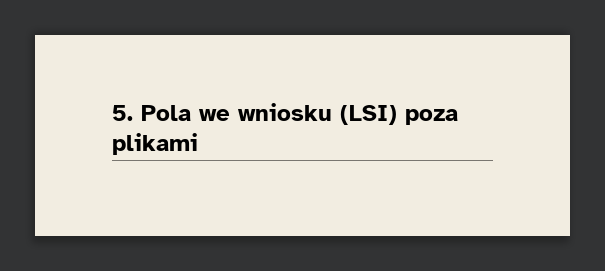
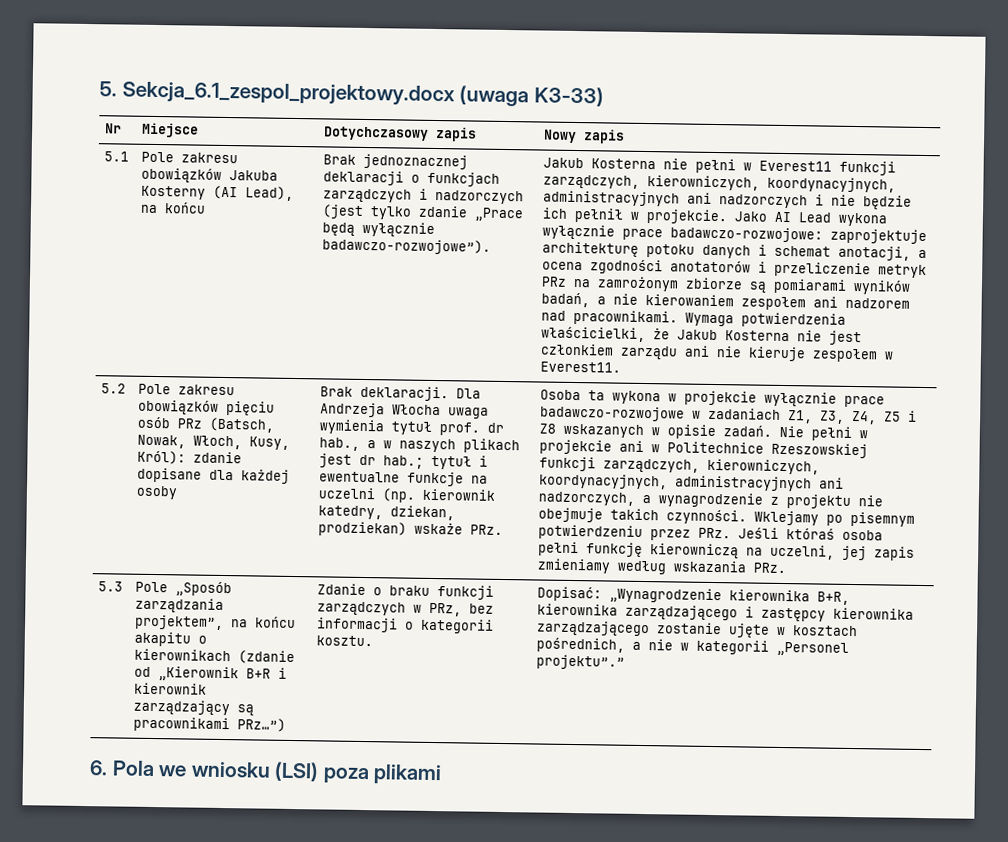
(133, 113) none -> [121,81,604,107] [105,123,123,134] [142,122,200,138] [324,126,478,142] [543,129,626,144] [104,151,130,162] [141,151,239,164] [141,167,279,183] [141,185,295,201] [140,202,207,214] [323,153,469,170] [323,170,501,187] [323,188,525,205] [322,204,525,222] [322,221,436,238] [322,238,492,255] [543,157,897,176] [543,174,897,193] [543,190,913,210] [542,207,889,227] [542,224,928,245] [542,241,928,261] [542,259,928,279] [541,276,912,295] [541,292,911,311] [541,309,847,328] [541,326,863,346] [540,343,895,363] [540,361,622,373] [101,383,127,394] [138,383,236,396] [138,399,276,416] [137,416,276,433] [137,434,291,450] [137,450,243,465] [137,467,291,484] [136,485,179,500] [320,385,482,402] [320,402,490,419] [319,419,505,436] [319,437,521,454] [319,453,489,470] [319,471,489,487] [318,487,497,503] [318,505,456,521] [318,521,504,537] [540,389,886,408] [540,405,918,425] [539,423,869,441] [539,439,869,459] [539,456,821,475] [539,473,845,492] [538,491,884,509] [538,507,916,527] [538,524,884,541] [538,541,916,561] [537,558,787,575] [98,581,124,592] [135,581,233,597] [135,597,225,614] [134,614,297,631] [134,631,208,647] [134,648,296,665] [134,666,288,682] [134,682,208,695] [133,699,255,716] [133,716,287,733] [317,583,495,600] [317,601,495,617] [316,617,495,634] [316,635,374,647] [537,586,851,605] [537,603,915,622] [536,620,859,638] [536,637,850,656] [536,654,626,670] [89,760,108,776] Sekcja_6.1_zespol_projektowy.docx (uwaga K3-33) // Nr | Miejsce | Dotychczasowy zapis | Nowy zapis // 5.1 | Pole zakresu obowiązków Jakuba Kosterny (AI Lead), na końcu | Brak jednoznacznej deklaracji o funkcjach zarządczych i nadzorczych (jest tylko zdanie „Prace będą wyłącznie badawczo-rozwojowe”). | Jakub Kosterna nie pełni w Everest11 funkcji zarządczych, kierowniczych, koordynacyjnych, administracyjnych ani nadzorczych i nie będzie ich pełnił w projekcie. Jako AI Lead wykona wyłącznie prace badawczo-rozwojowe: zaprojektuje architekturę potoku danych i schemat anotacji, a ocena zgodności anotatorów i przeliczenie metryk PRz na zamrożonym zbiorze są pomiarami wyników badań, a nie kierowaniem zespołem ani nadzorem nad pracownikami. Wymaga potwierdzenia właścicielki, że Jakub Kosterna nie jest członkiem zarządu ani nie kieruje zespołem w Everest11. // 5.2 | Pole zakresu obowiązków pięciu osób PRz (Batsch, Nowak, Włoch, Kusy, Król): zdanie dopisane dla każdej osoby | Brak deklaracji. Dla Andrzeja Włocha uwaga wymienia tytuł prof. dr hab., a w naszych plikach jest dr hab.; tytuł i ewentualne funkcje na uczelni (np. kierownik katedry, dziekan, prodziekan) wskaże PRz. | Osoba ta wykona w projekcie wyłącznie prace badawczo-rozwojowe w zadaniach Z1, Z3, Z4, Z5 i Z8 wskazanych w opisie zadań. Nie pełni w projekcie ani w Politechnice Rzeszowskiej funkcji zarządczych, kierowniczych, koordynacyjnych, administracyjnych ani nadzorczych, a wynagrodzenie z projektu nie obejmuje takich czynności. Wklejamy po pisemnym potwierdzeniu przez PRz. Jeśli któraś osoba pełni funkcję kierowniczą na uczelni, jej zapis zmieniamy według wskazania PRz. // 5.3 | Pole „Sposób zarządzania projektem”, na końcu akapitu o kierownikach (zdanie od „Kierownik B+R i kierownik zarządzający są pracownikami PRz…”) | Zdanie o braku funkcji zarządczych w PRz, bez informacji o kategorii kosztu. | Dopisać: „Wynagrodzenie kierownika B+R, kierownika zarządzającego i zastępcy kierownika zarządzającego zostanie ujęte w kosztach pośrednich, a nie w kategorii „Personel projektu”.” // 6.

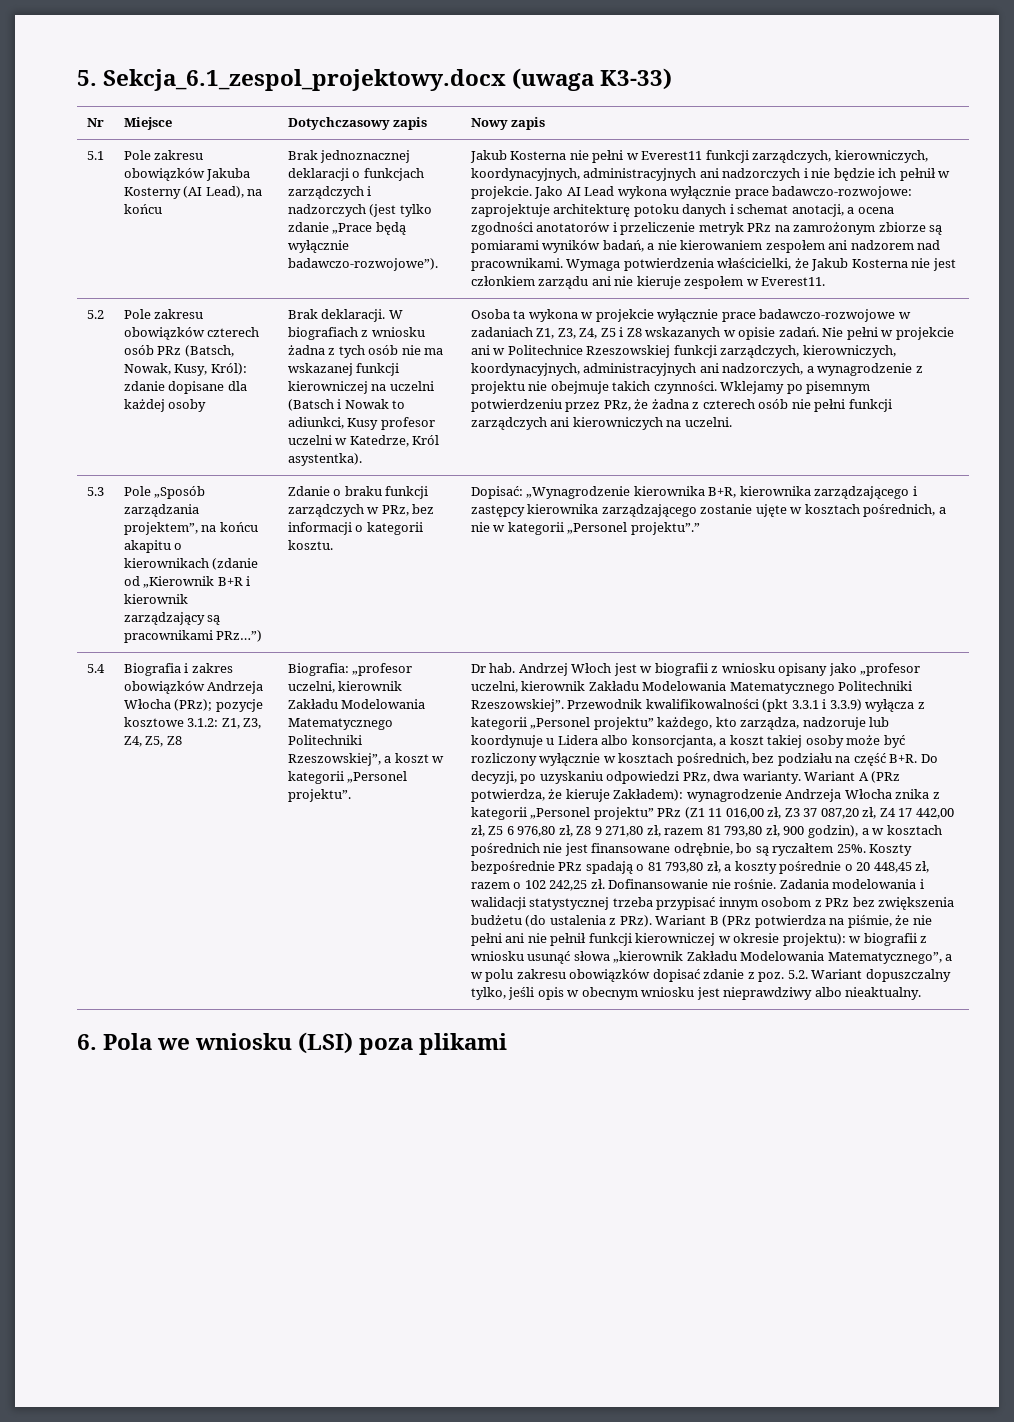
[226,401,276,416] pięciu -> [207,327,260,337] czterech
[193,435,243,450] Włoch, -> (171, 369) none
[456,388,482,399] [320,402,490,419] [319,419,505,436] [319,437,521,454] [319,453,489,470] [319,471,489,487] [318,487,497,503] [318,505,456,521] [318,521,504,537] Dla Andrzeja Włocha uwaga wymienia tytuł prof. dr hab., a w naszych plikach jest dr hab.; tytuł i ewentualne funkcje na uczelni (np. kierownik katedry, dziekan, prodziekan) wskaże PRz. -> [388,310,403,319] [287,327,425,340] [287,345,444,358] [287,363,400,376] [287,381,434,394] [287,399,406,411] [287,417,435,430] [287,435,440,447] [287,453,362,466] W biografiach z wniosku żadna z tych osób nie ma wskazanej funkcji kierowniczej na uczelni (Batsch i Nowak to adiunkci, Kusy profesor uczelni w Katedrze, Król asystentka).
[698,527,884,541] [538,541,916,561] [537,558,787,575] PRz. Jeśli któraś osoba pełni funkcję kierowniczą na uczelni, jej zapis zmieniamy według wskazania PRz. -> [603,399,892,412] [470,417,732,430] PRz, że żadna z czterech osób nie pełni funkcji zarządczych ani kierowniczych na uczelni.
(626, 662) none -> [86,664,105,673] [123,663,233,676] [123,681,264,694] [123,699,263,712] [123,717,262,729] [123,736,182,747] [287,663,413,676] [287,681,403,693] [287,699,426,709] [287,718,393,730] [287,735,362,745] [287,753,445,766] [287,771,408,784] [287,789,351,802] [470,663,921,676] [470,681,913,694] [470,699,925,712] [470,717,890,730] [470,735,905,748] [470,753,938,766] [470,771,901,784] [470,789,940,802] [470,807,954,820] [470,825,942,838] [470,843,913,856] [470,861,930,874] [470,879,924,891] [470,897,955,910] [470,915,932,928] [470,933,928,946] [470,951,953,964] [470,969,951,982] [470,987,922,1000] // 5.4 | Biografia i zakres obowiązków Andrzeja Włocha (PRz); pozycje kosztowe 3.1.2: Z1, Z3, Z4, Z5, Z8 | Biografia: „profesor uczelni, kierownik Zakładu Modelowania Matematycznego Politechniki Rzeszowskiej”, a koszt w kategorii „Personel projektu”. | Dr hab. Andrzej Włoch jest w biografii z wniosku opisany jako „profesor uczelni, kierownik Zakładu Modelowania Matematycznego Politechniki Rzeszowskiej”. Przewodnik kwalifikowalności (pkt 3.3.1 i 3.3.9) wyłącza z kategorii „Personel projektu” każdego, kto zarządza, nadzoruje lub koordynuje u Lidera albo konsorcjanta, a koszt takiej osoby może być rozliczony wyłącznie w kosztach pośrednich, bez podziału na część B+R. Do decyzji, po uzyskaniu odpowiedzi PRz, dwa warianty. Wariant A (PRz potwierdza, że kieruje Zakładem): wynagrodzenie Andrzeja Włocha znika z kategorii „Personel projektu” PRz (Z1 11 016,00 zł, Z3 37 087,20 zł, Z4 17 442,00 zł, Z5 6 976,80 zł, Z8 9 271,80 zł, razem 81 793,80 zł, 900 godzin), a w kosztach pośrednich nie jest finansowane odrębnie, bo są ryczałtem 25%. Koszty bezpośrednie PRz spadają o 81 793,80 zł, a koszty pośrednie o 20 448,45 zł, razem o 102 242,25 zł. Dofinansowanie nie rośnie. Zadania modelowania i walidacji statystycznej trzeba przypisać innym osobom z PRz bez zwiększenia budżetu (do ustalenia z PRz). Wariant B (PRz potwierdza na piśmie, że nie pełni ani nie pełnił funkcji kierowniczej w okresie projektu): w biografii z wniosku usunąć słowa „kierownik Zakładu Modelowania Matematycznego”, a w polu zakresu obowiązków dopisać zdanie z poz. 5.2. Wariant dopuszczalny tylko, jeśli opis w obecnym wniosku jest nieprawdziwy albo nieaktualny.

